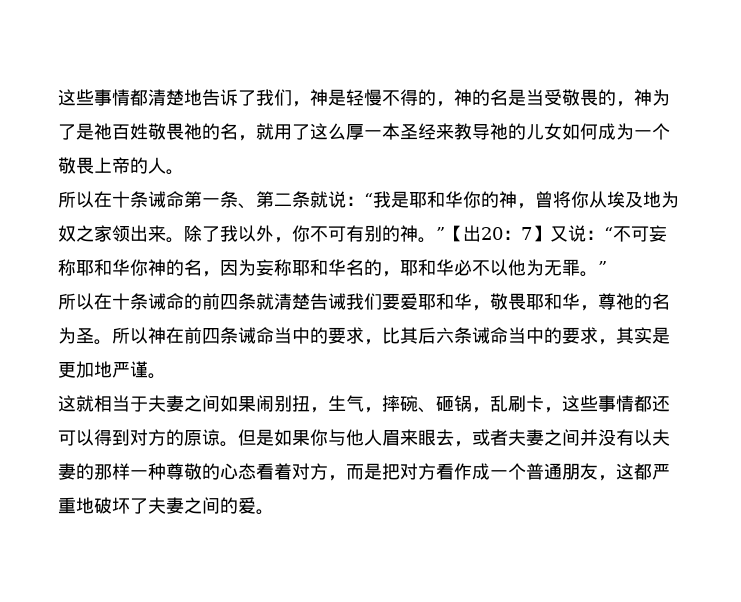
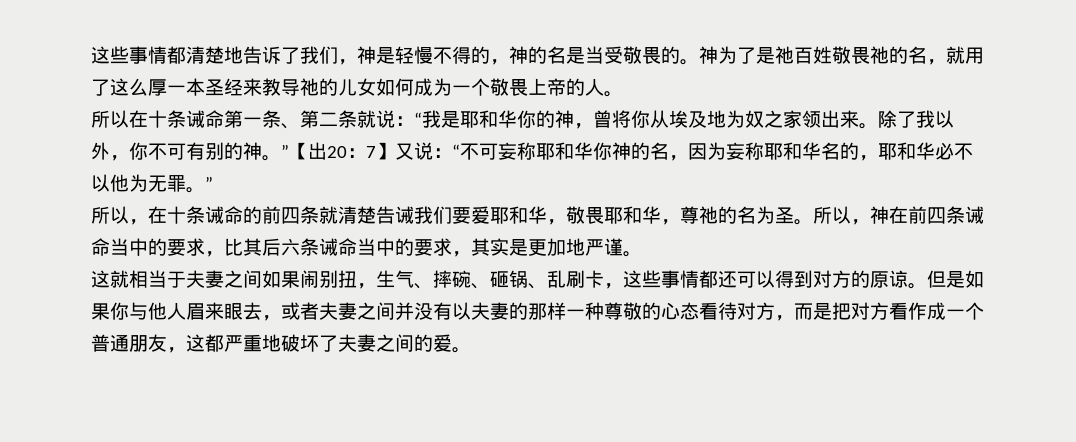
[616,101,634,107] ， -> [680,59,699,65] 。
(94, 301) none -> [129,219,148,225] ，
(148, 335) none -> [851,219,870,225] ，
[364,407,382,413] ， -> [414,283,433,289] 、
[472,407,490,413] ， -> [528,283,547,289] 、
[274,463,292,480] 着 -> [718,302,737,320] 待

